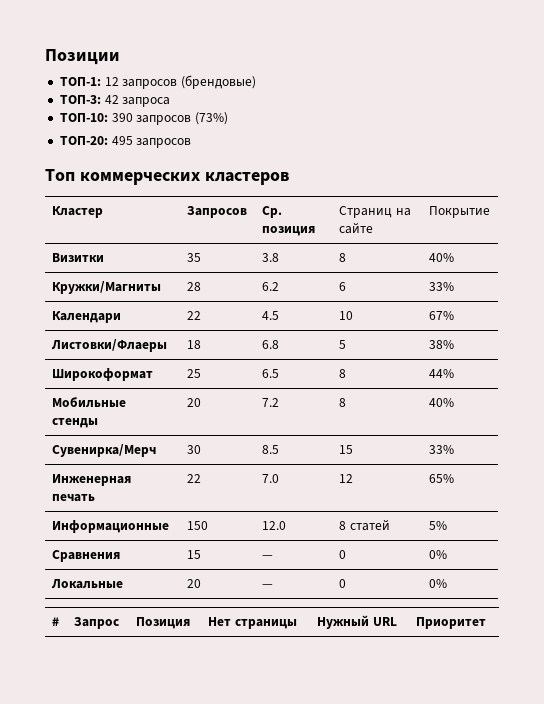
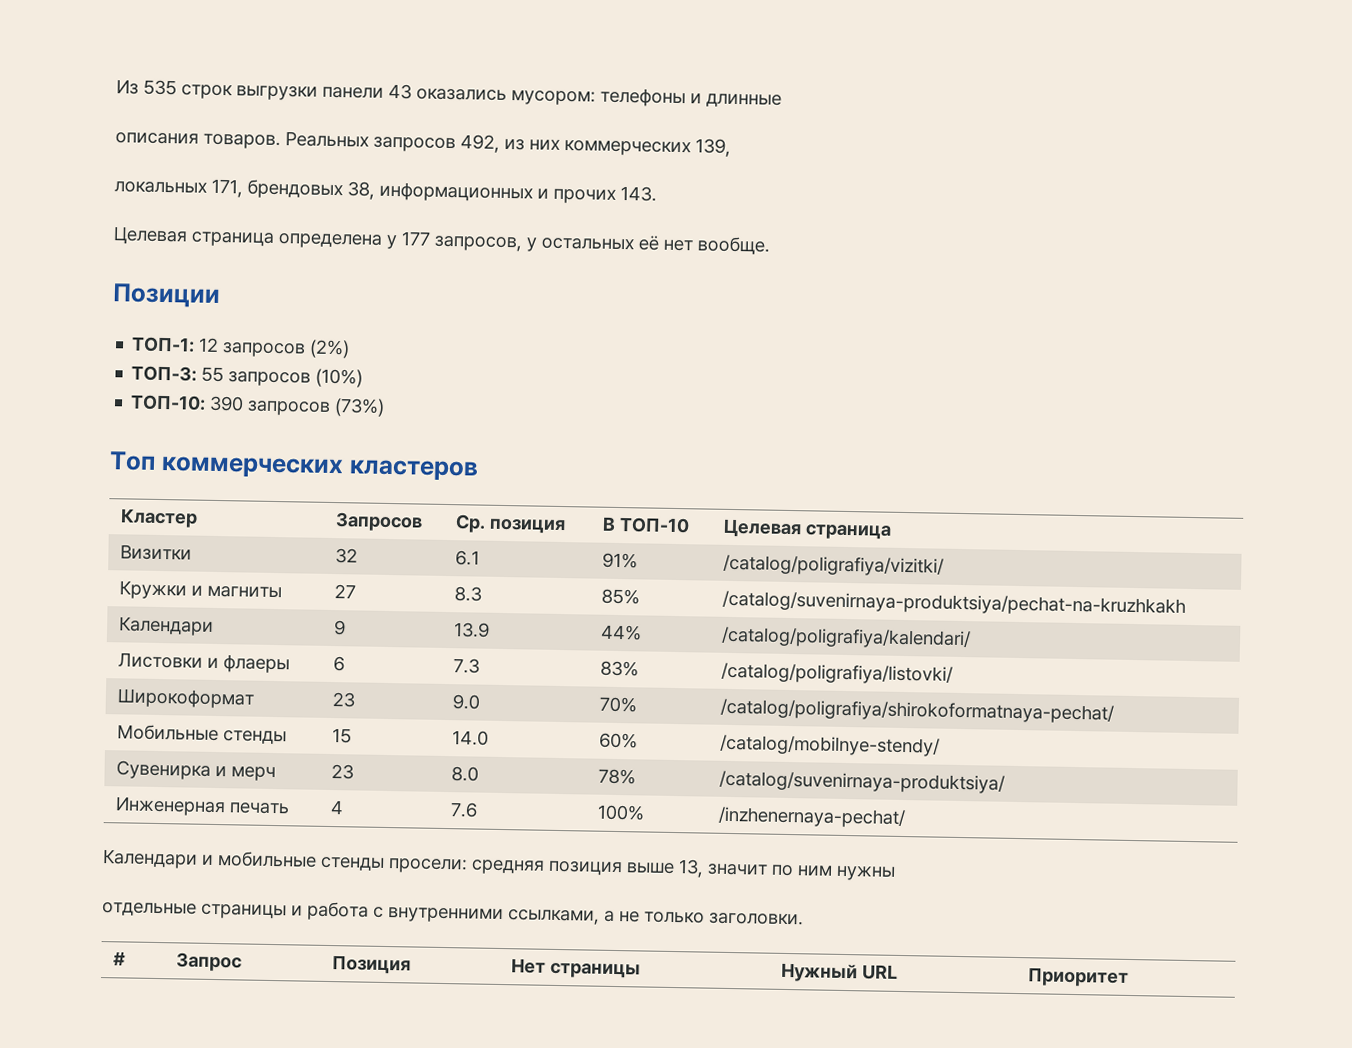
(45, 57) none -> [116,79,782,108] [115,131,731,157] [114,178,657,204] [113,226,771,255] Из 535 строк выгрузки панели 43 оказались мусором: телефоны и длинные // описания товаров. Реальных запросов 492, из них коммерческих 139, // локальных 171, брендовых 38, информационных и прочих 143. // Целевая страница определена у 177 запросов, у остальных её нет вообще. //
[180,75,256,89] (брендовые) -> [309,339,351,359] (2%)
[104,95,171,107] 42 запроса -> [201,366,364,388] 55 запросов (10%)
[59,136,192,148] // ТОП-20: 495 запросов -> (386, 407) none
[338,206,411,218] [338,222,373,234] [428,206,490,218] [51,253,104,262] [186,253,201,262] [261,253,279,262] [338,253,346,262] [428,253,454,262] [51,281,161,294] [186,282,201,291] [261,282,279,291] [338,282,346,291] [428,282,454,291] [51,311,121,323] [186,311,201,320] [261,311,279,320] [338,311,353,320] [428,311,454,320] [50,339,167,352] [186,340,201,349] [261,340,279,349] [338,340,346,349] [428,340,454,349] [51,368,153,381] [186,369,201,378] [261,369,279,378] [338,369,346,378] [428,369,454,378] [51,397,126,408] [51,418,98,428] [186,398,201,407] [261,398,279,407] [338,398,346,407] [428,398,454,407] [51,444,156,457] [186,445,201,454] [261,445,279,454] [338,445,353,454] [428,445,454,454] [51,474,131,486] [51,494,95,502] [186,474,201,483] [261,474,279,483] [338,474,353,483] [428,474,454,483] [51,520,169,533] [186,521,208,530] [261,521,286,530] [338,519,390,531] [428,521,447,530] [51,550,120,562] [186,550,201,559] [261,555,273,559] [338,550,346,559] [428,550,447,559] [50,579,123,589] [186,579,201,588] [261,584,273,588] [338,579,346,588] [428,579,447,588] Страниц на сайте | Покрытие // Визитки | 35 | 3.8 | 8 | 40% // Кружки/Магниты | 28 | 6.2 | 6 | 33% // Календари | 22 | 4.5 | 10 | 67% // Листовки/Флаеры | 18 | 6.8 | 5 | 38% // Широкоформат | 25 | 6.5 | 8 | 44% // Мобильные стенды | 20 | 7.2 | 8 | 40% // Сувенирка/Мерч | 30 | 8.5 | 15 | 33% // Инженерная печать | 22 | 7.0 | 12 | 65% // Информационные | 150 | 12.0 | 8 статей | 5% // Сравнения | 15 | — | 0 | 0% // Локальные | 20 | — | 0 | 0% -> [601,516,690,534] [722,518,892,540] [119,544,192,561] [334,548,358,564] [454,550,480,566] [601,552,638,569] [722,554,944,577] [118,580,282,600] [333,584,356,599] [453,586,482,602] [600,588,640,605] [721,590,1186,617] [117,616,214,636] [333,620,346,636] [452,622,490,638] [599,624,642,641] [720,626,971,650] [117,652,290,674] [332,656,345,672] [452,658,480,674] [599,660,639,677] [720,662,953,685] [116,688,255,709] [331,692,356,708] [451,694,480,710] [598,696,637,713] [719,698,1114,724] [116,724,287,745] [331,728,352,744] [451,730,489,746] [598,732,638,749] [719,734,940,757] [115,760,276,782] [330,764,354,780] [450,766,479,782] [597,768,636,785] [718,770,1005,794] [114,796,290,817] [329,800,344,815] [449,802,478,818] [596,804,645,821] [717,806,906,829] [102,849,896,881] [102,901,804,926] В ТОП-10 | Целевая страница // Визитки | 32 | 6.1 | 91% | /catalog/poligrafiya/vizitki/ // Кружки и магниты | 27 | 8.3 | 85% | /catalog/suvenirnaya-produktsiya/pechat-na-kruzhkakh // Календари | 9 | 13.9 | 44% | /catalog/poligrafiya/kalendari/ // Листовки и флаеры | 6 | 7.3 | 83% | /catalog/poligrafiya/listovki/ // Широкоформат | 23 | 9.0 | 70% | /catalog/poligrafiya/shirokoformatnaya-pechat/ // Мобильные стенды | 15 | 14.0 | 60% | /catalog/mobilnye-stendy/ // Сувенирка и мерч | 23 | 8.0 | 78% | /catalog/suvenirnaya-produktsiya/ // Инженерная печать | 4 | 7.6 | 100% | /inzhenernaya-pechat/ // Календари и мобильные стенды просели: средняя позиция выше 13, значит по ним нужны // отдельные страницы и работа с внутренними ссылками, а не только заголовки.

